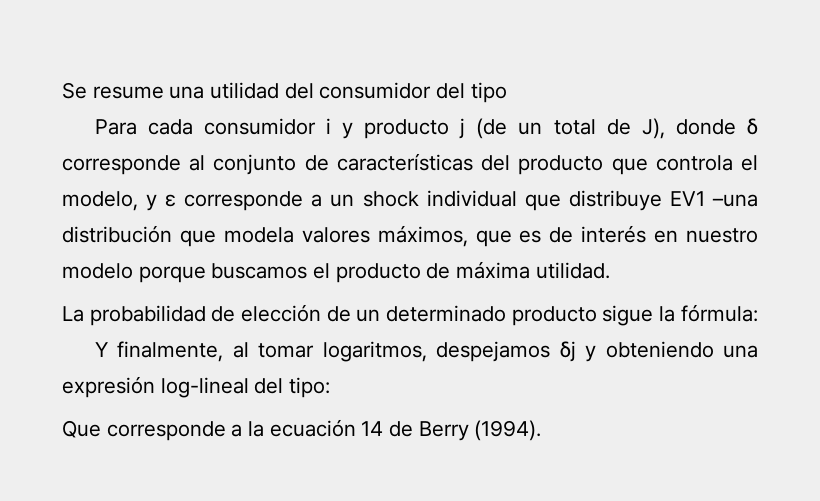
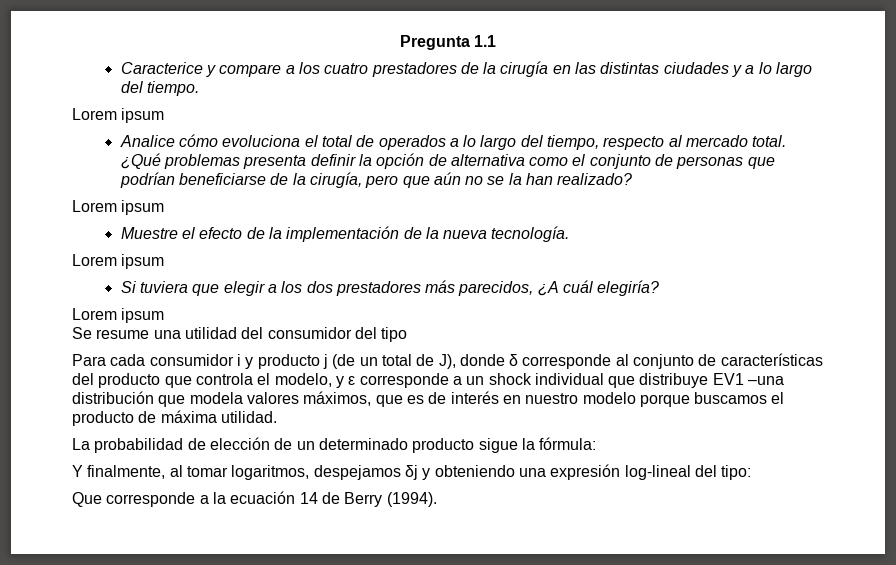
(62, 90) none -> [399,35,497,50] [120,61,813,77] [120,81,199,96] [72,108,165,123] [119,134,787,150] [120,153,775,169] [119,172,633,188] [72,200,165,215] [120,226,570,242] [72,254,165,269] [120,280,660,296] [72,308,165,323] Pregunta 1.1 // Caracterice y compare a los cuatro prestadores de la cirugía en las distintas ciudades y a lo largo del tiempo. // Lorem ipsum // Analice cómo evoluciona el total de operados a lo largo del tiempo, respecto al mercado total. ¿Qué problemas presenta definir la opción de alternativa como el conjunto de personas que podrían beneficiarse de la cirugía, pero que aún no se la han realizado? // Lorem ipsum // Muestre el efecto de la implementación de la nueva tecnología. // Lorem ipsum // Si tuviera que elegir a los dos prestadores más parecidos, ¿A cuál elegiría? // Lorem ipsum //

